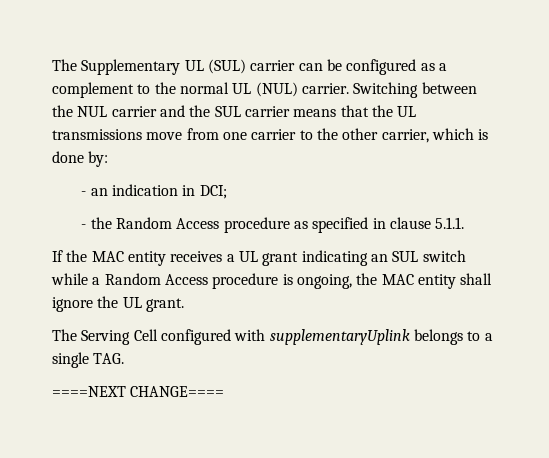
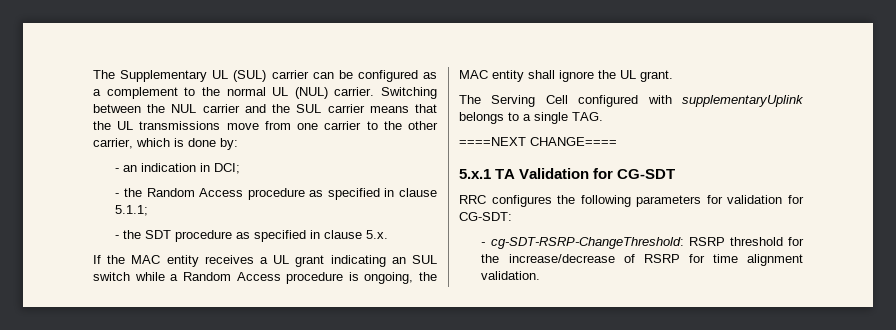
[435,217,465,229] 5.1.1. -> [115,205,149,216] [115,230,389,242] 5.1.1; // - the SDT procedure as specified in clause 5.x.
(225, 391) none -> [459,168,676,179] [459,195,804,207] [459,212,512,221] [481,237,804,249] [481,254,803,266] [481,271,541,280] // 5.x.1 TA Validation for CG-SDT // RRC configures the following parameters for validation for CG-SDT: // - cg-SDT-RSRP-ChangeThreshold: RSRP threshold for the increase/decrease of RSRP for time alignment validation.

